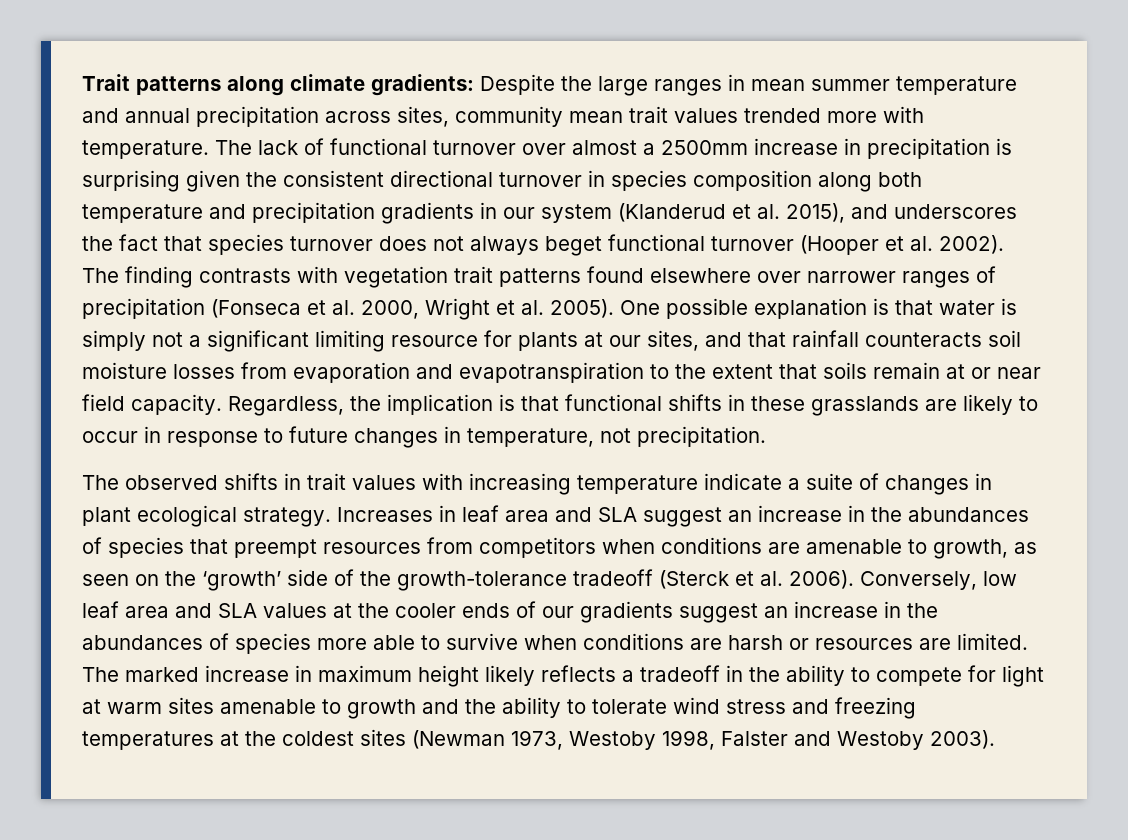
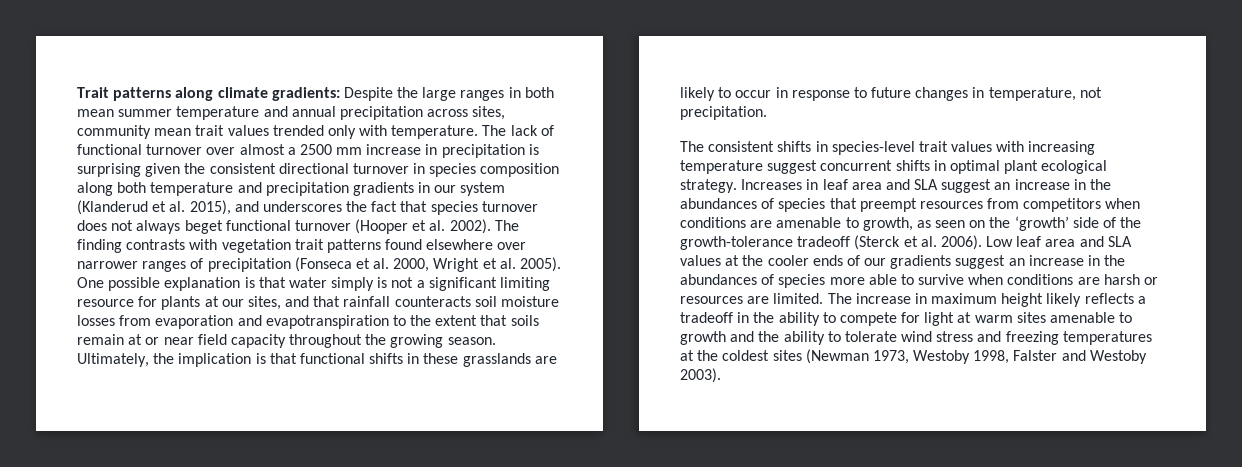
(745, 82) none -> [524,87,554,98] both
[827,111,877,123] more -> [327,125,356,139] only
[661,140,748,155] 2500mm -> [299,144,363,155] 2500 mm
[1001,298,1017,315] [82,330,146,351] is simply -> [331,277,388,291] simply is
[131,394,344,416] capacity. Regardless, -> [230,334,496,348] [77,353,149,367] capacity throughout the growing season. Ultimately,
[125,473,301,490] observed shifts in -> [708,141,915,155] consistent shifts in species-level
[704,473,992,495] indicate a suite of changes in -> [767,160,1000,174] suggest concurrent shifts in optimal
[860,571,1017,590] Conversely, low -> [986,236,1014,247] Low
[125,667,199,682] marked -> (852, 298) none

